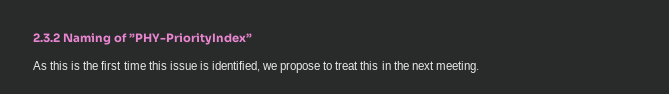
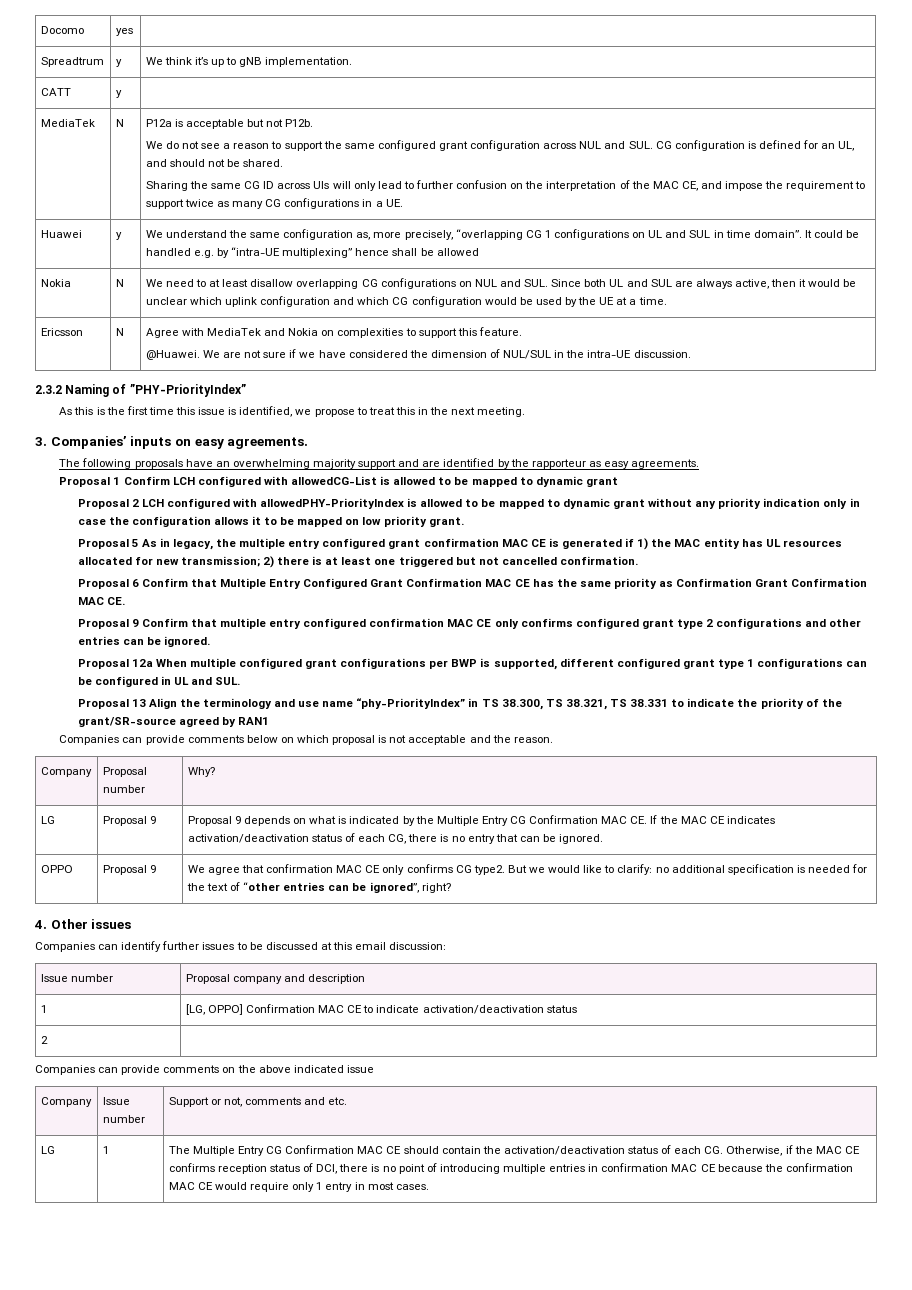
(33, 38) none -> [40,26,84,34] [115,28,133,36] [40,57,104,67] [115,59,122,67] [145,57,353,67] [40,88,71,96] [115,90,122,98] [40,119,95,127] [115,119,124,127] [145,119,314,129] [145,140,855,151] [145,159,284,167] [145,180,866,191] [145,198,403,209] [40,230,82,238] [115,232,122,240] [145,229,860,240] [145,247,479,258] [40,279,71,287] [115,279,124,287] [145,278,857,289] [145,296,667,307] [40,328,83,336] [115,328,124,336] [145,327,522,338] [145,349,691,360] Docomo | yes | // Spreadtrum | y | We think it’s up to gNB implementation. // CATT | y | // MediaTek | N | P12a is acceptable but not P12b. // We do not see a reason to support the same configured grant configuration across NUL and SUL. CG configuration is defined for an UL, and should not be shared. // Sharing the same CG ID across Uls will only lead to further confusion on the interpretation of the MAC CE, and impose the requirement to support twice as many CG configurations in a UE. // Huawei | y | We understand the same configuration as, more precisely, “overlapping CG 1 configurations on UL and SUL in time domain”. It could be handled e.g. by “intra-UE multiplexing” hence shall be allowed // Nokia | N | We need to at least disallow overlapping CG configurations on NUL and SUL. Since both UL and SUL are always active, then it would be unclear which uplink configuration and which CG configuration would be used by the UE at a time. // Ericsson | N | Agree with MediaTek and Nokia on complexities to support this feature. // @Huawei. We are not sure if we have considered the dimension of NUL/SUL in the intra-UE discussion. //
(479, 67) none -> [35,436,309,449] [59,458,700,469] [59,476,618,487] [77,498,860,509] [77,516,464,527] [77,538,842,550] [77,556,638,568] [77,578,868,589] [77,597,125,605] [77,618,862,629] [77,636,210,647] [77,658,868,670] [77,676,241,687] [77,698,842,710] [77,717,269,727] [59,735,553,745] [40,767,92,777] [102,767,147,777] [102,785,145,793] [187,767,215,777] [40,816,55,824] [102,816,156,826] [187,815,775,826] [187,833,604,844] [40,865,73,873] [102,865,156,875] [187,864,868,875] [186,882,451,893] [34,919,132,929] [35,941,447,952] [40,974,113,982] [185,974,366,984] [40,1005,47,1013] [185,1004,577,1015] [40,1036,48,1044] [35,1065,374,1075] [40,1097,92,1107] [102,1097,130,1105] [102,1115,145,1123] [168,1097,348,1107] [40,1146,55,1154] [102,1146,109,1154] [168,1145,860,1156] [168,1163,853,1174] [168,1182,429,1192] // 3. Companies’ inputs on easy agreements. // The following proposals have an overwhelming majority support and are identified by the rapporteur as easy agreements. // Proposal 1 Confirm LCH configured with allowedCG-List is allowed to be mapped to dynamic grant // Proposal 2 LCH configured with allowedPHY-PriorityIndex is allowed to be mapped to dynamic grant without any priority indication only in case the configuration allows it to be mapped on low priority grant. // Proposal 5 As in legacy, the multiple entry configured grant confirmation MAC CE is generated if 1) the MAC entity has UL resources allocated for new transmission; 2) there is at least one triggered but not cancelled confirmation. // Proposal 6 Confirm that Multiple Entry Configured Grant Confirmation MAC CE has the same priority as Confirmation Grant Confirmation MAC CE. // Proposal 9 Confirm that multiple entry configured confirmation MAC CE only confirms configured grant type 2 configurations and other entries can be ignored. // Proposal 12a When multiple configured grant configurations per BWP is supported, different configured grant type 1 configurations can be configured in UL and SUL. // Proposal 13 Align the terminology and use name “phy-PriorityIndex” in TS 38.300, TS 38.321, TS 38.331 to indicate the priority of the grant/SR-source agreed by RAN1 // Companies can provide comments below on which proposal is not acceptable and the reason. // Company | Proposal number | Why? // LG | Proposal 9 | Proposal 9 depends on what is indicated by the Multiple Entry CG Confirmation MAC CE. If the MAC CE indicates activation/deactivation status of each CG, there is no entry that can be ignored. // OPPO | Proposal 9 | We agree that confirmation MAC CE only confirms CG type2. But we would like to clarify: no additional specification is needed for the text of “other entries can be ignored”, right? // 4. Other issues // Companies can identify further issues to be discussed at this email discussion: // Issue number | Proposal company and description // 1 | [LG, OPPO] Confirmation MAC CE to indicate activation/deactivation status // 2 | // Companies can provide comments on the above indicated issue // Company | Issue number | Support or not, comments and etc. // LG | 1 | The Multiple Entry CG Confirmation MAC CE should contain the activation/deactivation status of each CG. Otherwise, if the MAC CE confirms reception status of DCI, there is no point of introducing multiple entries in confirmation MAC CE because the confirmation MAC CE would require only 1 entry in most cases.

